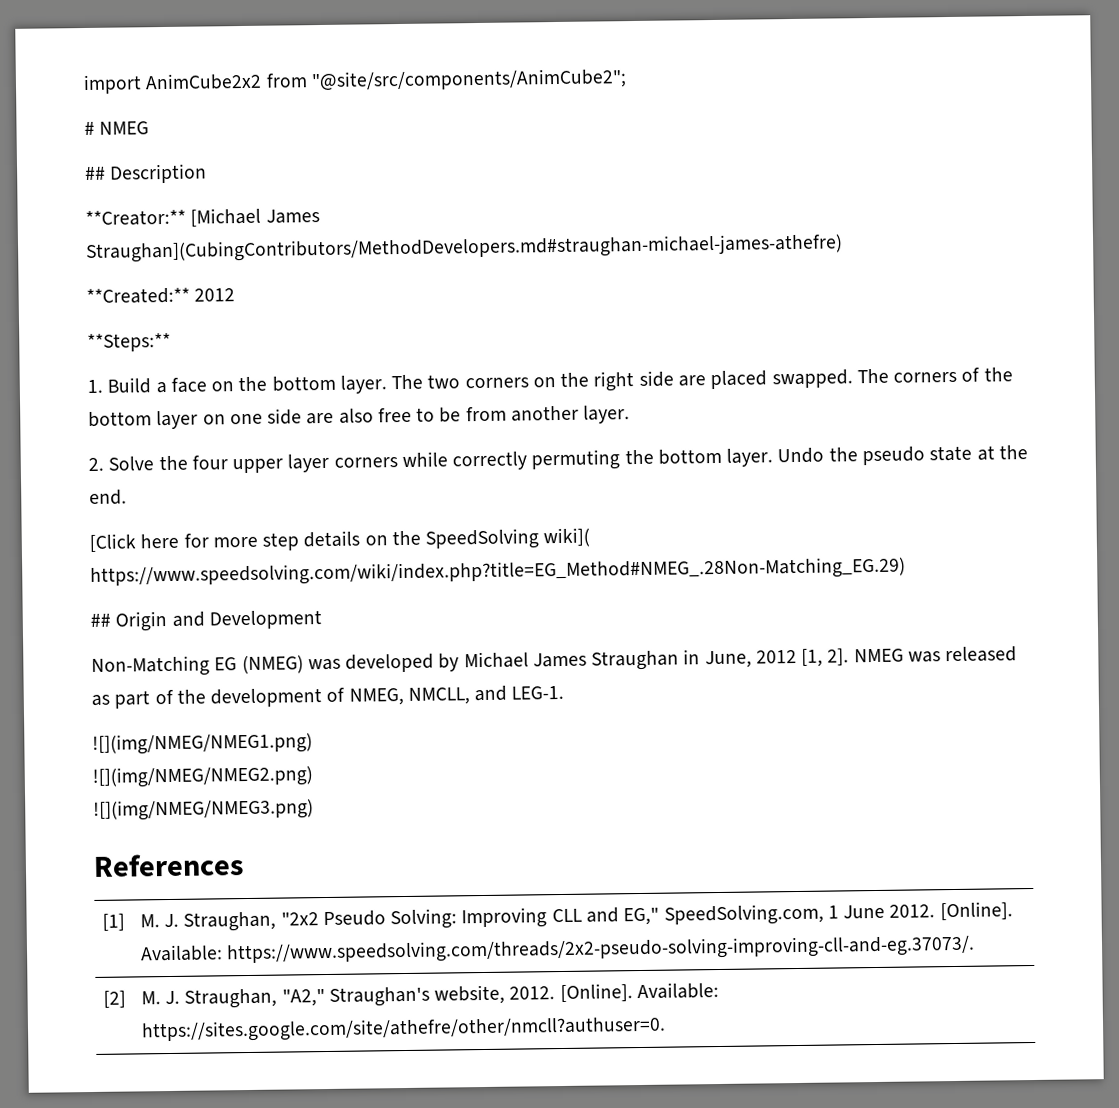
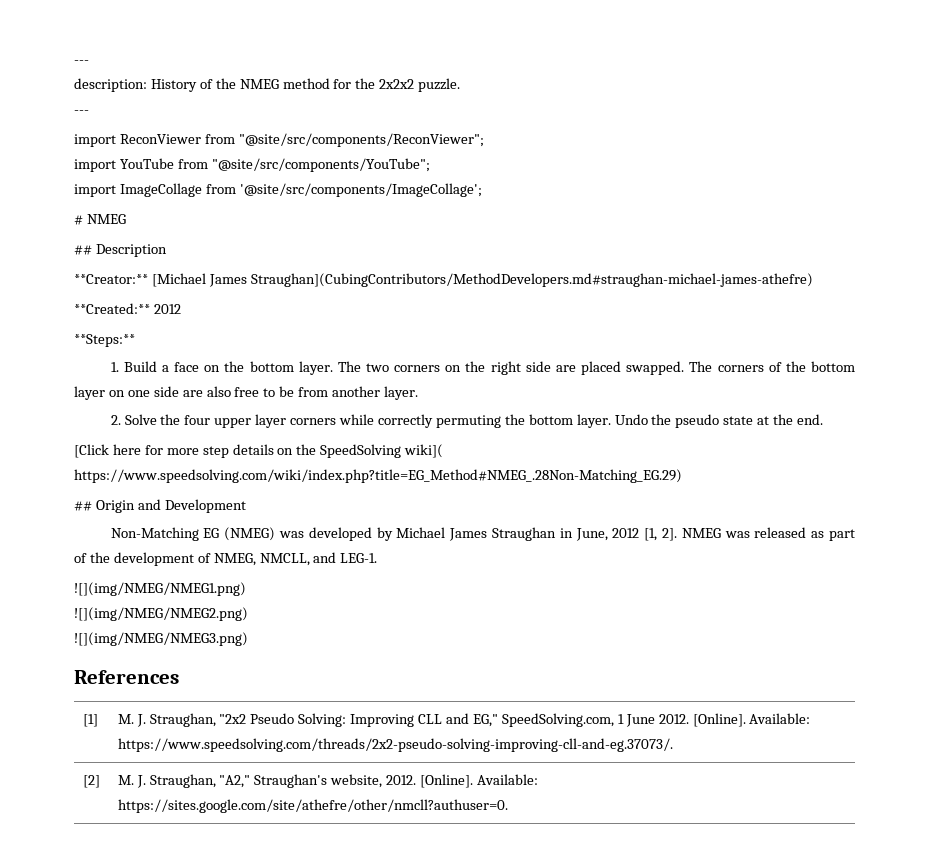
[83,68,627,95] import AnimCube2x2 from "@site/src/components/AnimCube2"; -> [74,60,89,64] [74,78,461,92] [74,110,89,114] [74,133,484,147] [74,158,430,172] [74,183,482,197] --- // description: History of the NMEG method for the 2x2x2 puzzle. // --- // import ReconViewer from "@site/src/components/ReconViewer"; // import YouTube from "@site/src/components/YouTube"; // import ImageCollage from '@site/src/components/ImageCollage';

